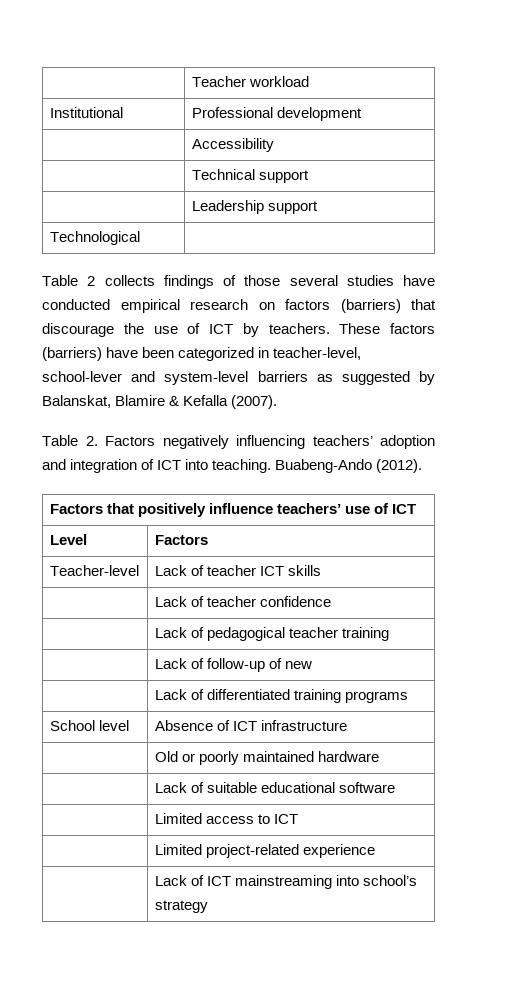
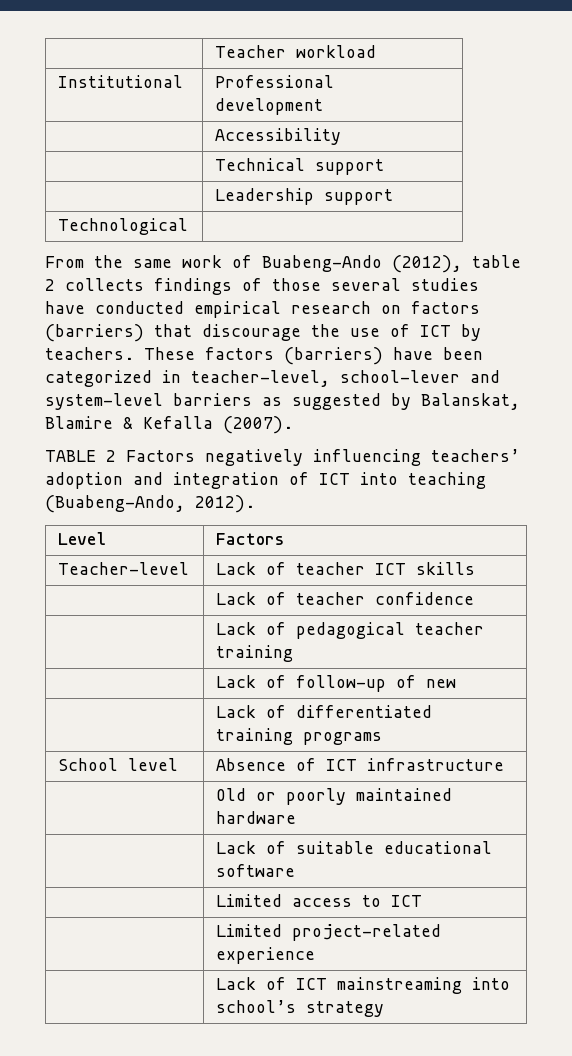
[42,275,78,286] Table -> [45,255,521,273] From the same work of Buabeng-Ando (2012), table
[42,435,98,446] Table 2. -> [45,450,116,462] TABLE 2
[212,459,423,473] [49,503,417,517] teaching. Buabeng-Ando (2012). // Factors that positively influence teachers’ use of ICT -> [408,472,486,489] [45,495,255,513] teaching (Buabeng-Ando, 2012).

